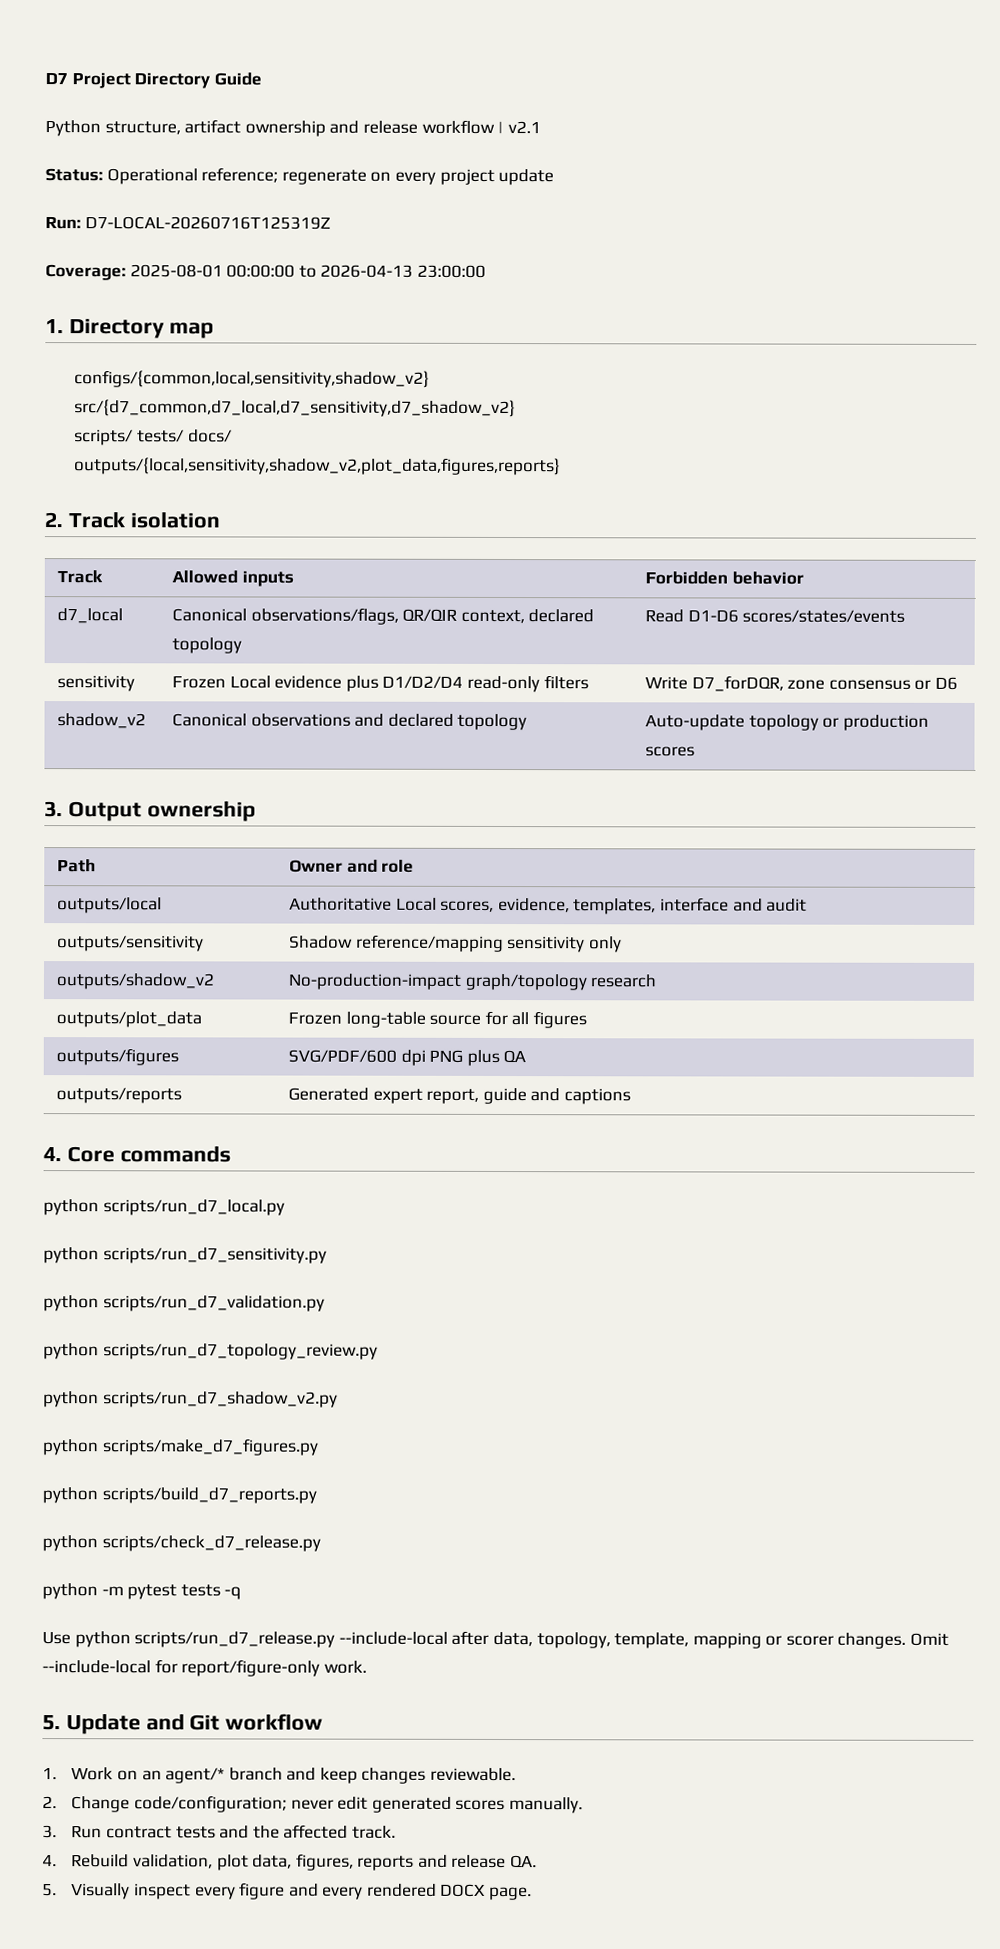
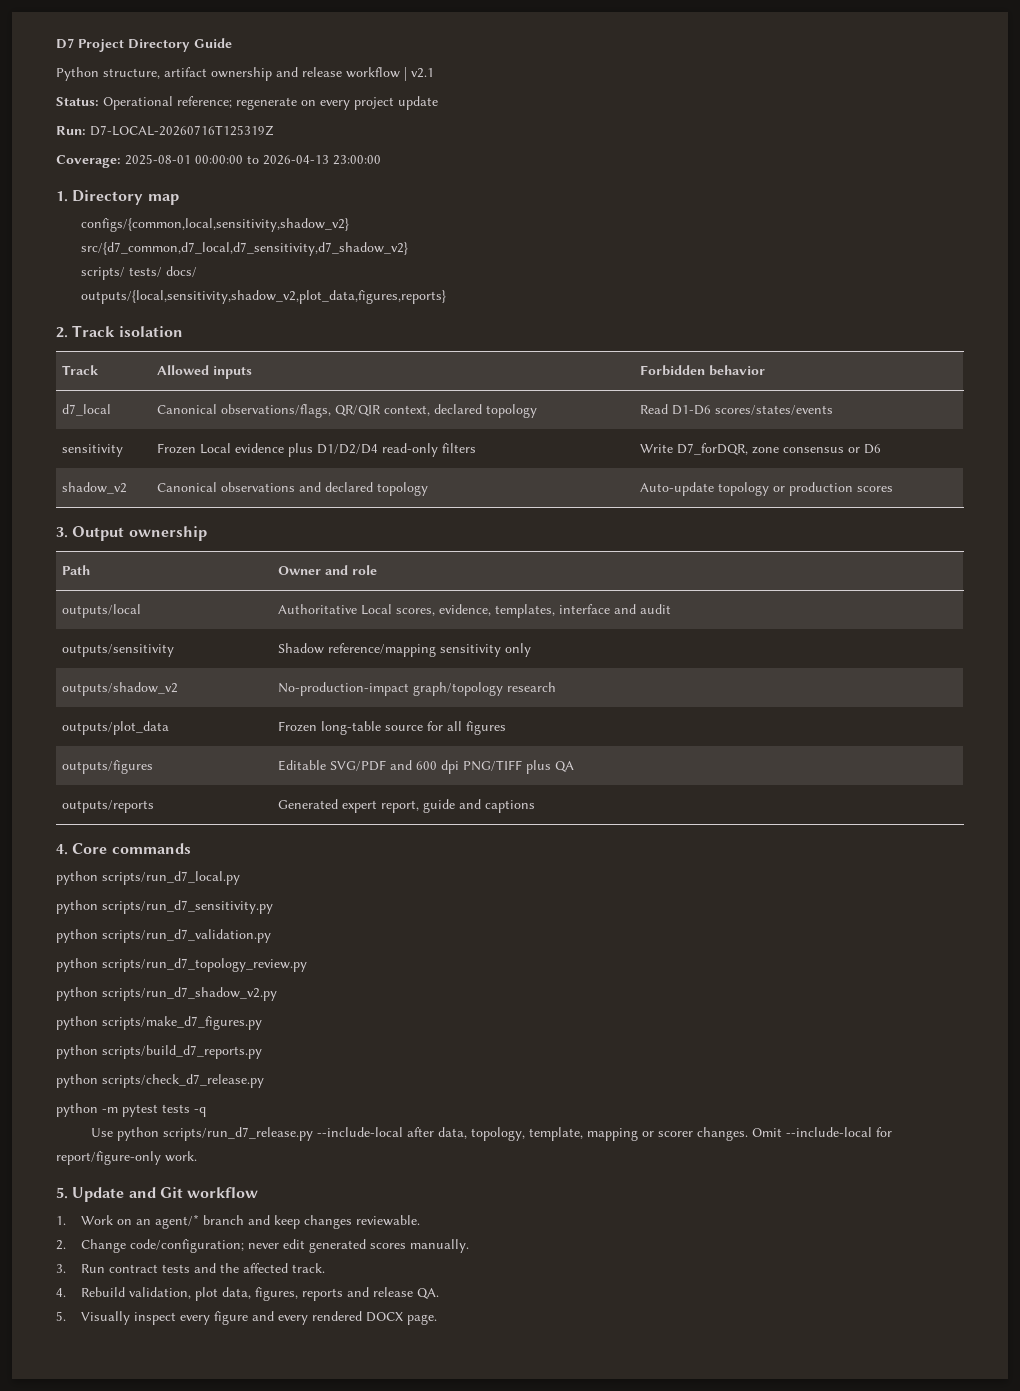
[288,1049,464,1066] SVG/PDF/600 dpi PNG -> [278,760,523,774] Editable SVG/PDF and 600 dpi PNG/TIFF

